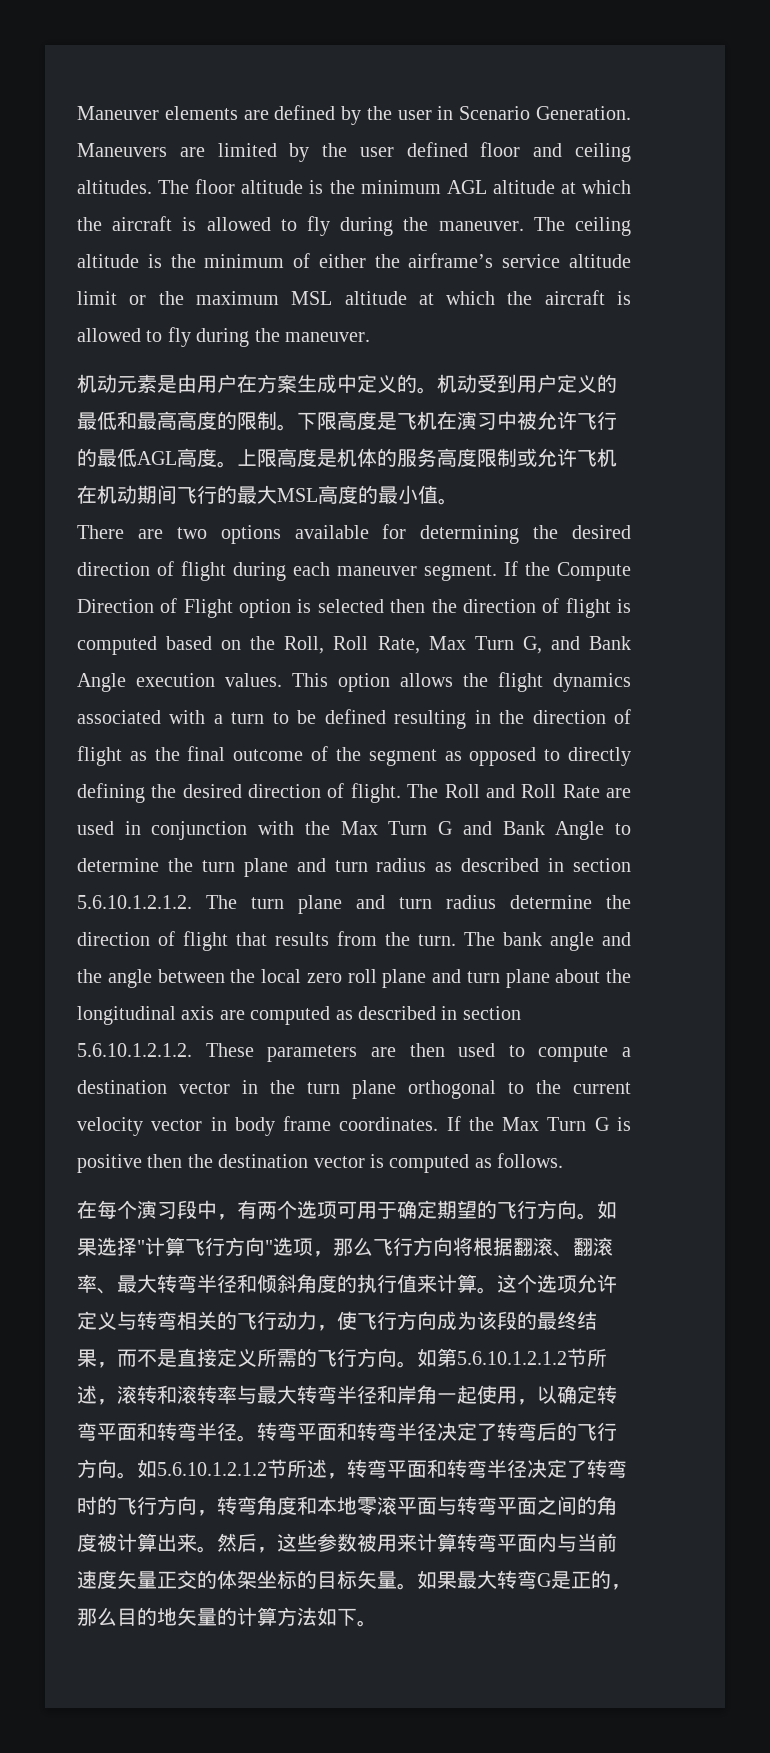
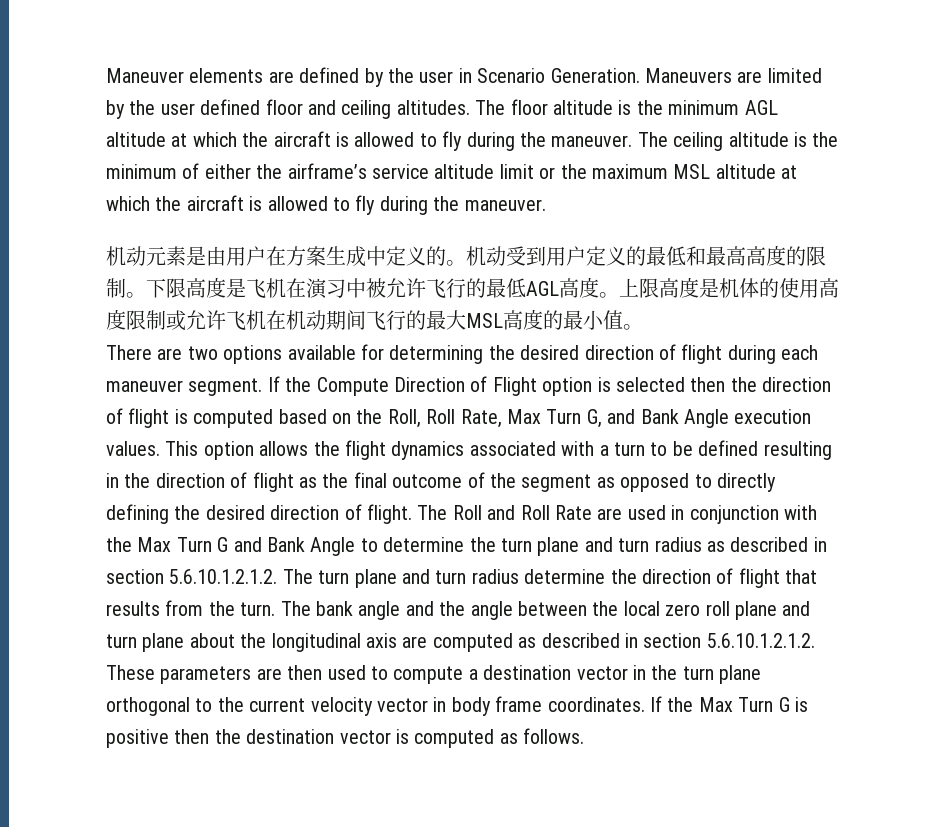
[397,448,437,467] 服务 -> [779,278,819,298] 使用
[77,1200,617,1220] [77,1237,613,1257] [77,1274,617,1294] [77,1311,597,1331] [77,1348,607,1368] [77,1385,617,1405] [77,1422,617,1442] [77,1459,627,1479] [77,1496,617,1516] [77,1533,617,1553] [77,1570,631,1590] [77,1607,377,1627] // 在每个演习段中，有两个选项可用于确定期望的飞行方向。如果选择"计算飞行方向"选项，那么飞行方向将根据翻滚、翻滚率、最大转弯半径和倾斜角度的执行值来计算。这个选项允许定义与转弯相关的飞行动力，使飞行方向成为该段的最终结果，而不是直接定义所需的飞行方向。如第5.6.10.1.2.1.2节所述，滚转和滚转率与最大转弯半径和岸角一起使用，以确定转弯平面和转弯半径。转弯平面和转弯半径决定了转弯后的飞行方向。如5.6.10.1.2.1.2节所述，转弯平面和转弯半径决定了转弯时的飞行方向，转弯角度和本地零滚平面与转弯平面之间的角度被计算出来。然后，这些参数被用来计算转弯平面内与当前速度矢量正交的体架坐标的目标矢量。如果最大转弯G是正的，那么目的地矢量的计算方法如下。 -> (585, 736) none

